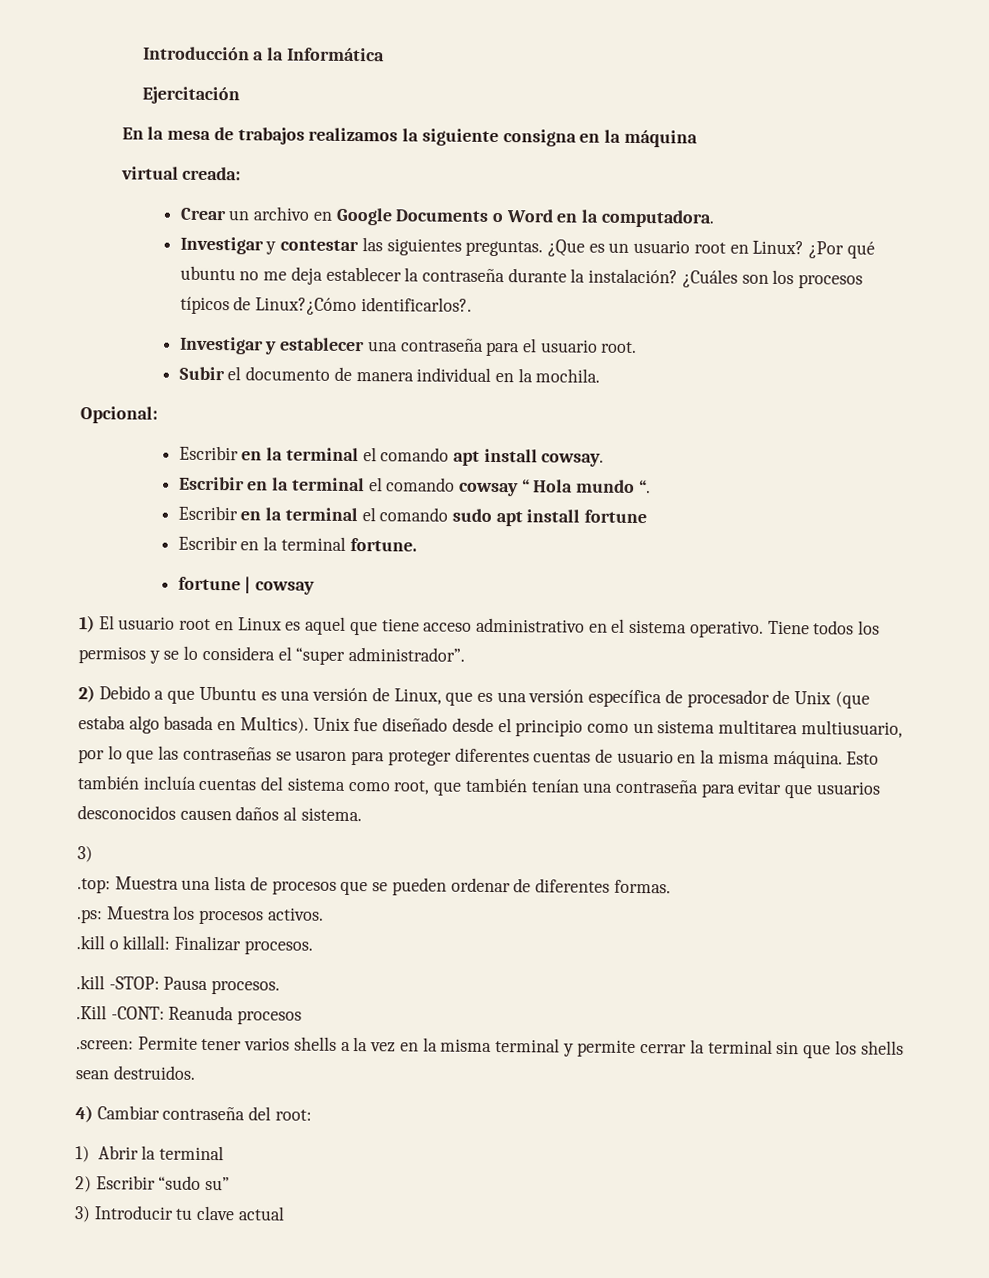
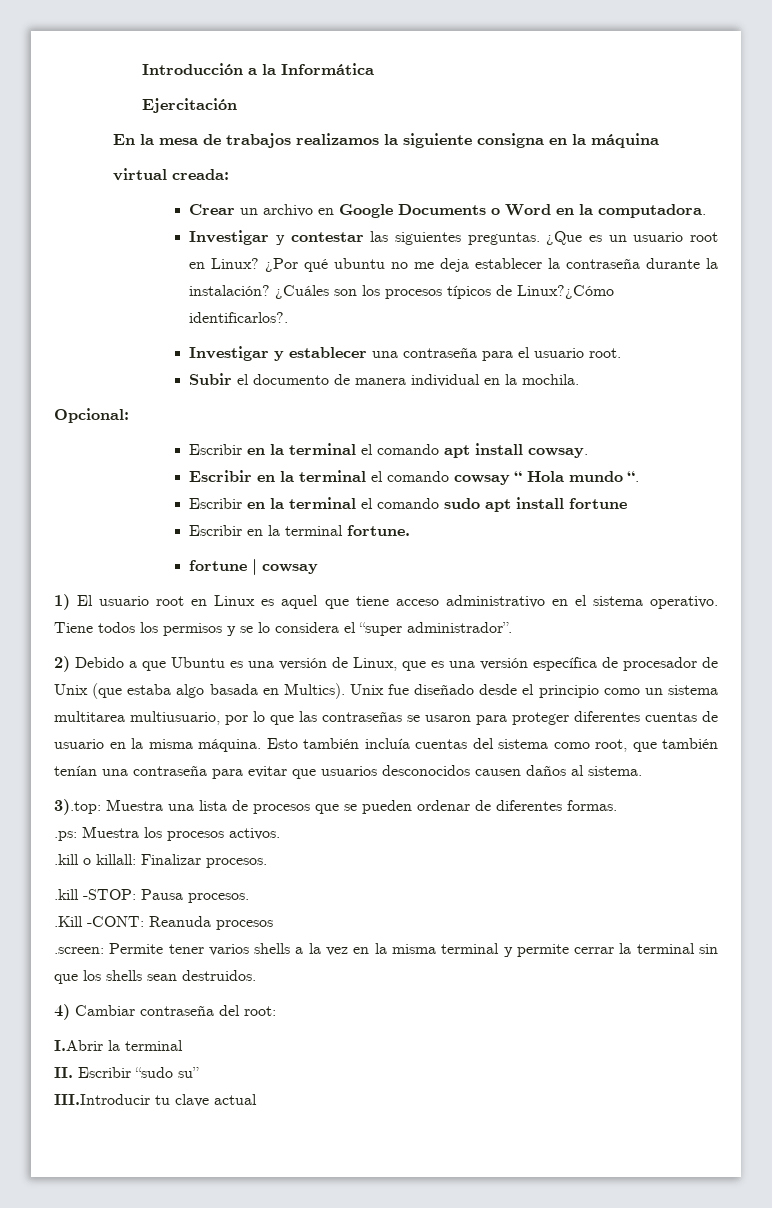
[77,846,93,863] [77,878,111,894] 3) // .top: -> [54,799,101,815] 3).top:
[75,1145,139,1163] 1) Abrir -> [54,1040,103,1051] I.Abrir
[75,1176,92,1193] 2) -> [54,1067,73,1078] II.
[74,1205,174,1223] 3) Introducir -> [54,1094,150,1105] III.Introducir

